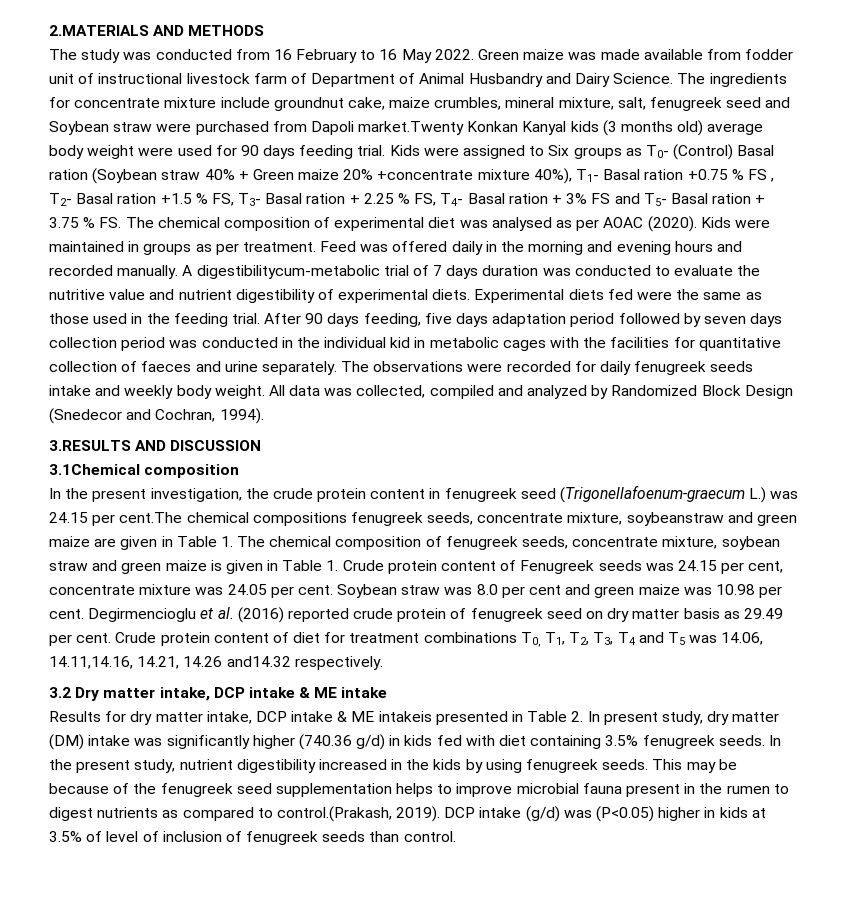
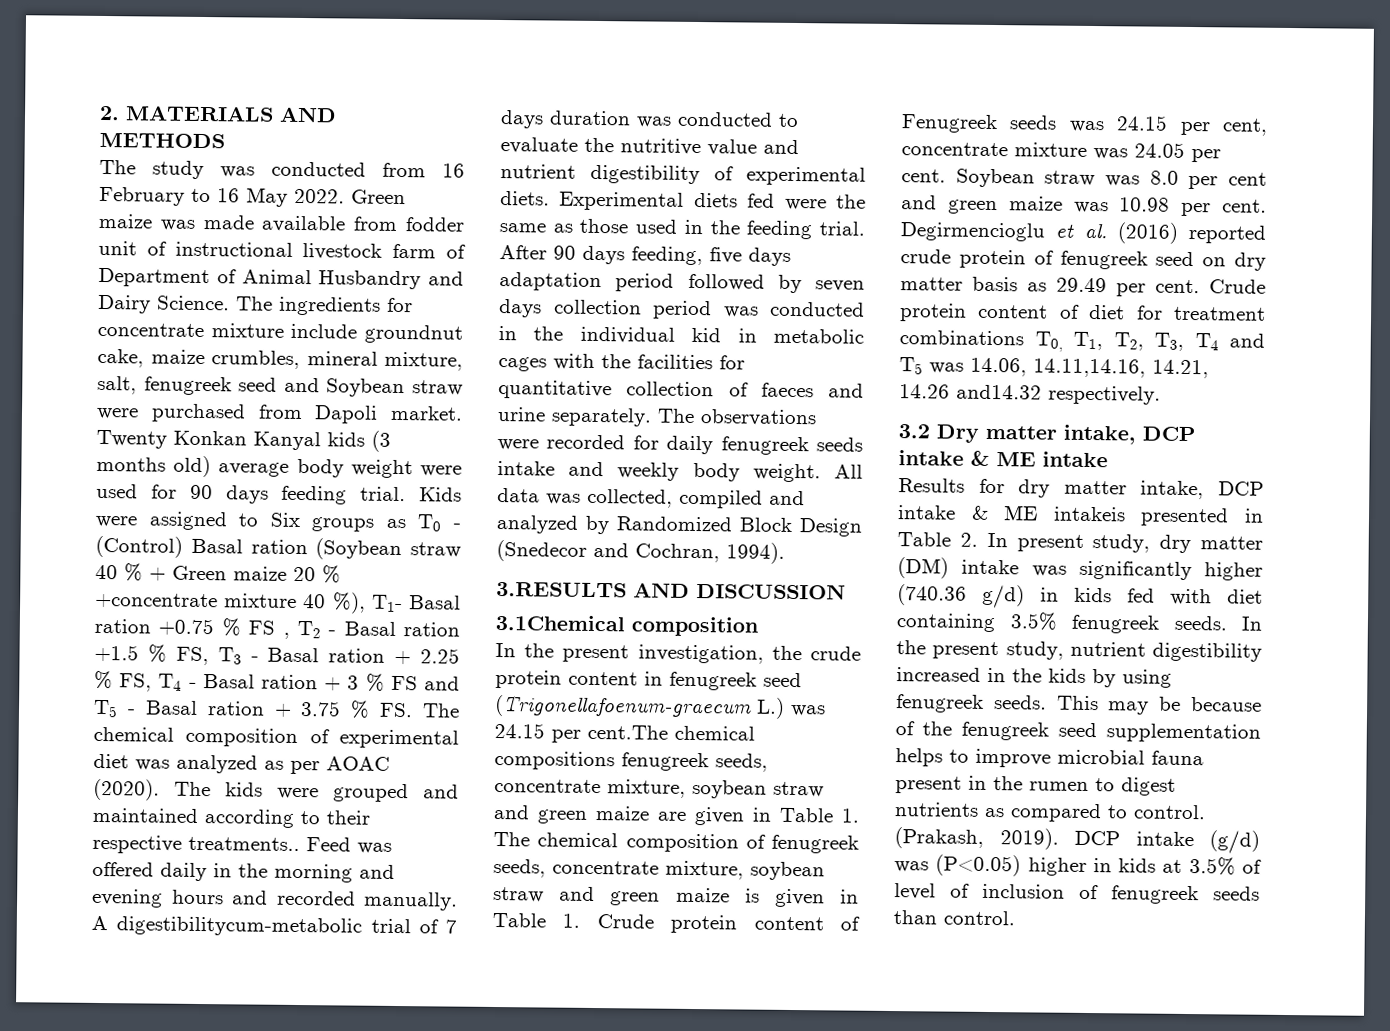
[49,25,149,36] 2.MATERIALS -> [99,105,274,122] 2. MATERIALS
[358,121,465,135] market.Twenty -> [390,405,463,421] [96,429,167,449] market. Twenty
[645,145,669,158] T0- -> [417,514,461,532] T0 -
[204,169,235,180] 40% -> [95,563,143,582] 40 %
[343,168,572,184] 20% +concentrate mixture 40%), -> [293,565,341,584] [95,592,366,614] 20 % +concentrate mixture 40 %),
[49,193,72,206] T2- -> [296,620,337,639] T2 -
[238,193,262,206] T3- -> [217,647,259,665] T3 -
[440,193,667,206] T4- Basal ration + 3% FS and T5- -> [158,673,460,692] [93,699,136,718] T4 - Basal ration + 3 % FS and T5 -
[491,217,552,231] analysed -> [176,754,258,774] analyzed
[700,217,770,228] [49,241,316,255] Kids were maintained in groups as per treatment. -> [174,781,459,803] [92,807,370,828] [92,834,300,854] The kids were grouped and maintained according to their respective treatments..
[626,512,724,526] soybeanstraw -> [692,779,824,799] soybean straw
[276,806,392,822] control.(Prakash, -> [1133,804,1206,820] [894,827,984,849] control. (Prakash,

